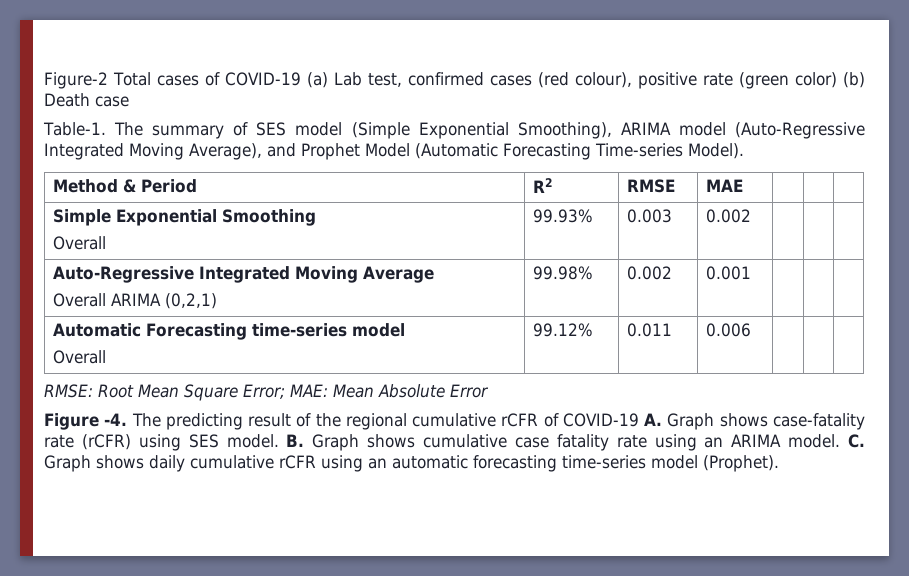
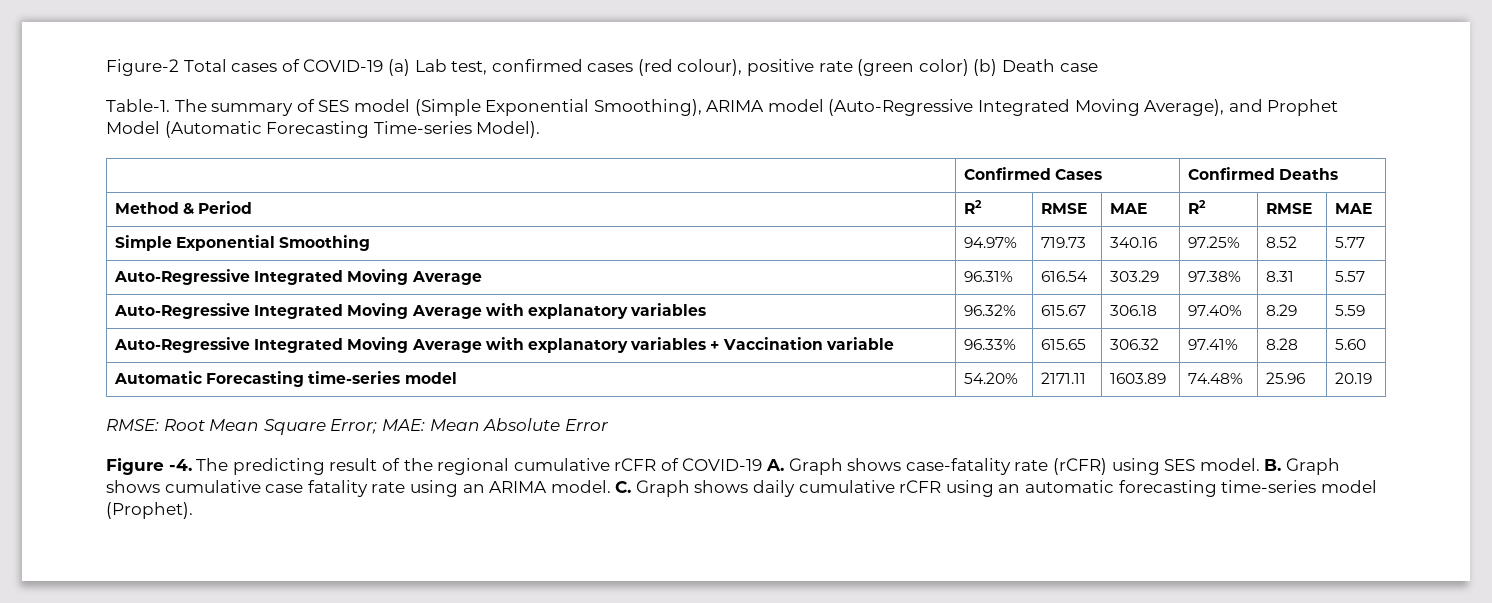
(744, 151) none -> [964,167,1103,180] [1188,167,1339,180] // | Confirmed Cases | Confirmed Deaths
(743, 185) | | -> [1188,200,1207,214] [1266,203,1313,214] [1335,203,1373,214] R2 | RMSE | MAE
[52,236,106,250] [532,209,593,223] [626,209,672,223] [705,209,751,223] [52,266,434,283] [52,293,217,309] [532,266,593,280] [626,266,672,280] [705,266,751,280] [52,323,405,340] [52,350,106,364] [532,323,593,337] [626,323,672,337] [705,323,751,337] // Overall | 99.93% | 0.003 | 0.002 | | | // Auto-Regressive Integrated Moving Average // Overall ARIMA (0,2,1) | 99.98% | 0.002 | 0.001 | | | // Automatic Forecasting time-series model // Overall | 99.12% | 0.011 | 0.006 | | | -> [964,237,1018,248] [1041,237,1087,248] [1110,237,1158,248] [1188,236,1241,248] [1266,236,1298,248] [1335,237,1366,248] [114,269,482,285] [964,271,1014,282] [1041,271,1089,282] [1110,270,1160,282] [1188,271,1242,282] [1266,271,1295,282] [1335,271,1366,282] [114,303,707,319] [964,304,1017,316] [1041,305,1087,316] [1110,305,1158,316] [1188,305,1243,316] [1266,304,1298,316] [1335,305,1366,316] [114,337,894,353] [964,339,1017,350] [1041,339,1087,350] [1110,338,1160,350] [1188,339,1239,350] [1266,338,1299,350] [1335,339,1367,350] [114,371,457,387] [964,372,1019,384] [1041,372,1087,384] [1110,373,1167,384] [1188,373,1244,384] [1266,372,1306,384] [1335,372,1373,384] | 94.97% | 719.73 | 340.16 | 97.25% | 8.52 | 5.77 // Auto-Regressive Integrated Moving Average | 96.31% | 616.54 | 303.29 | 97.38% | 8.31 | 5.57 // Auto-Regressive Integrated Moving Average with explanatory variables | 96.32% | 615.67 | 306.18 | 97.40% | 8.29 | 5.59 // Auto-Regressive Integrated Moving Average with explanatory variables + Vaccination variable | 96.33% | 615.65 | 306.32 | 97.41% | 8.28 | 5.60 // Automatic Forecasting time-series model | 54.20% | 2171.11 | 1603.89 | 74.48% | 25.96 | 20.19

